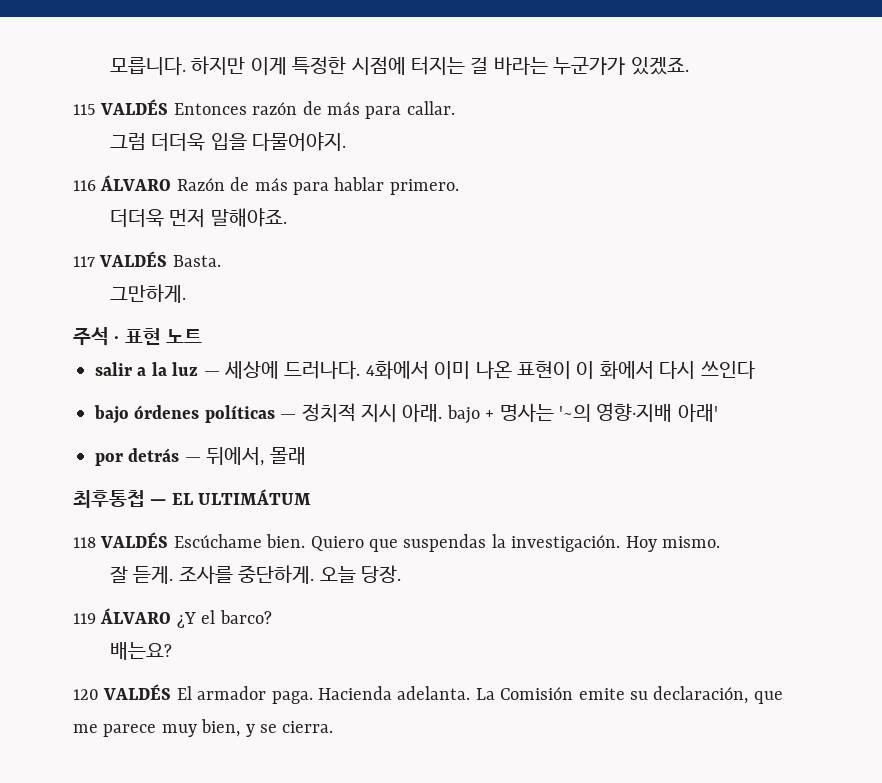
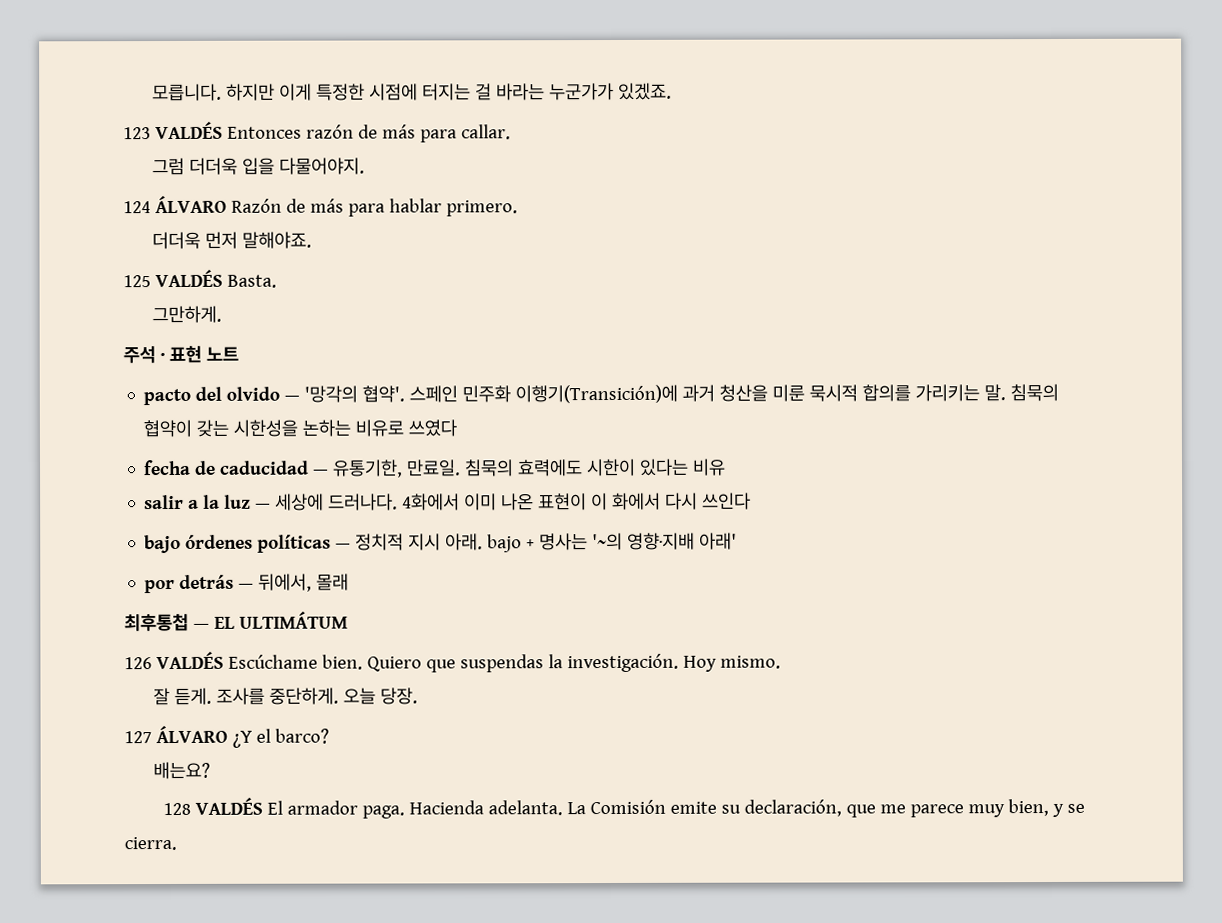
[73,104,96,115] 115 -> [123,127,151,140] 123
[73,180,96,191] 116 -> [123,201,151,214] 124
[73,256,95,267] 117 -> [123,275,151,288] 125
(203, 336) none -> [143,383,1060,406] [143,419,458,438] [143,458,727,478] // pacto del olvido — '망각의 협약'. 스페인 민주화 이행기(Transición)에 과거 청산을 미룬 묵시적 합의를 가리키는 말. 침묵의 협약이 갖는 시한성을 논하는 비유로 쓰였다 // fecha de caducidad — 유통기한, 만료일. 침묵의 효력에도 시한이 있다는 비유
[73,537,96,548] 118 -> [124,657,152,670] 126
[73,613,96,624] 119 -> [124,731,152,744] 127
[73,689,99,700] 120 -> [162,802,191,816] 128

